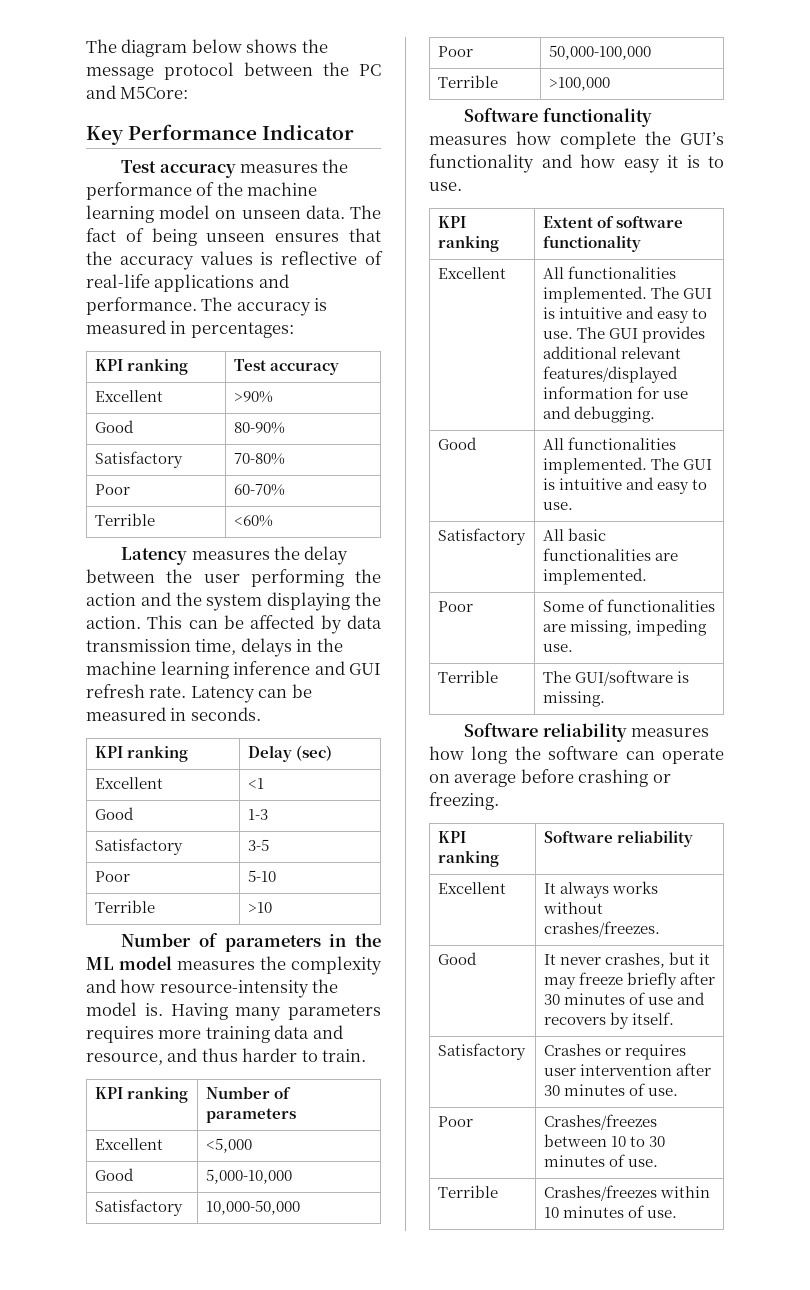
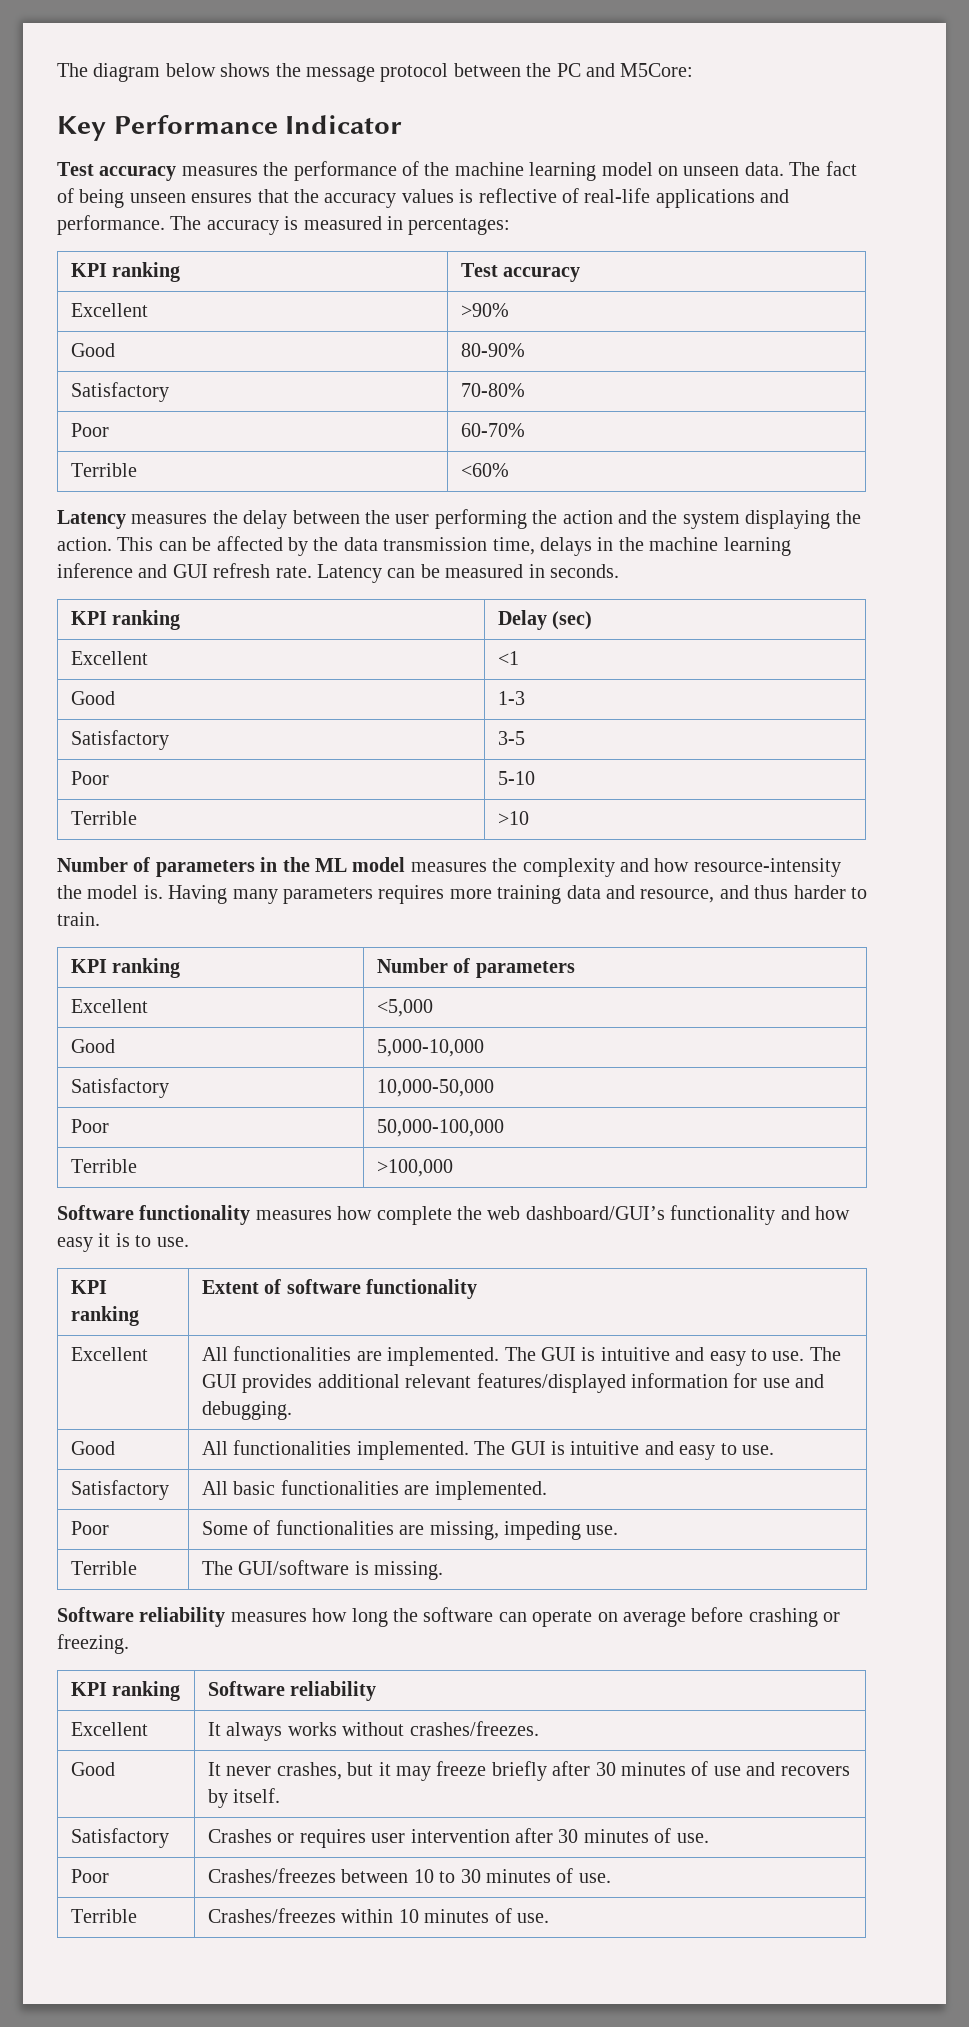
(342, 624) none -> [313,537,339,551] the
[680,132,724,145] GUI’s -> [487,1206,665,1220] web dashboard/GUI’s
(676, 272) none -> [356,1351,382,1361] are

